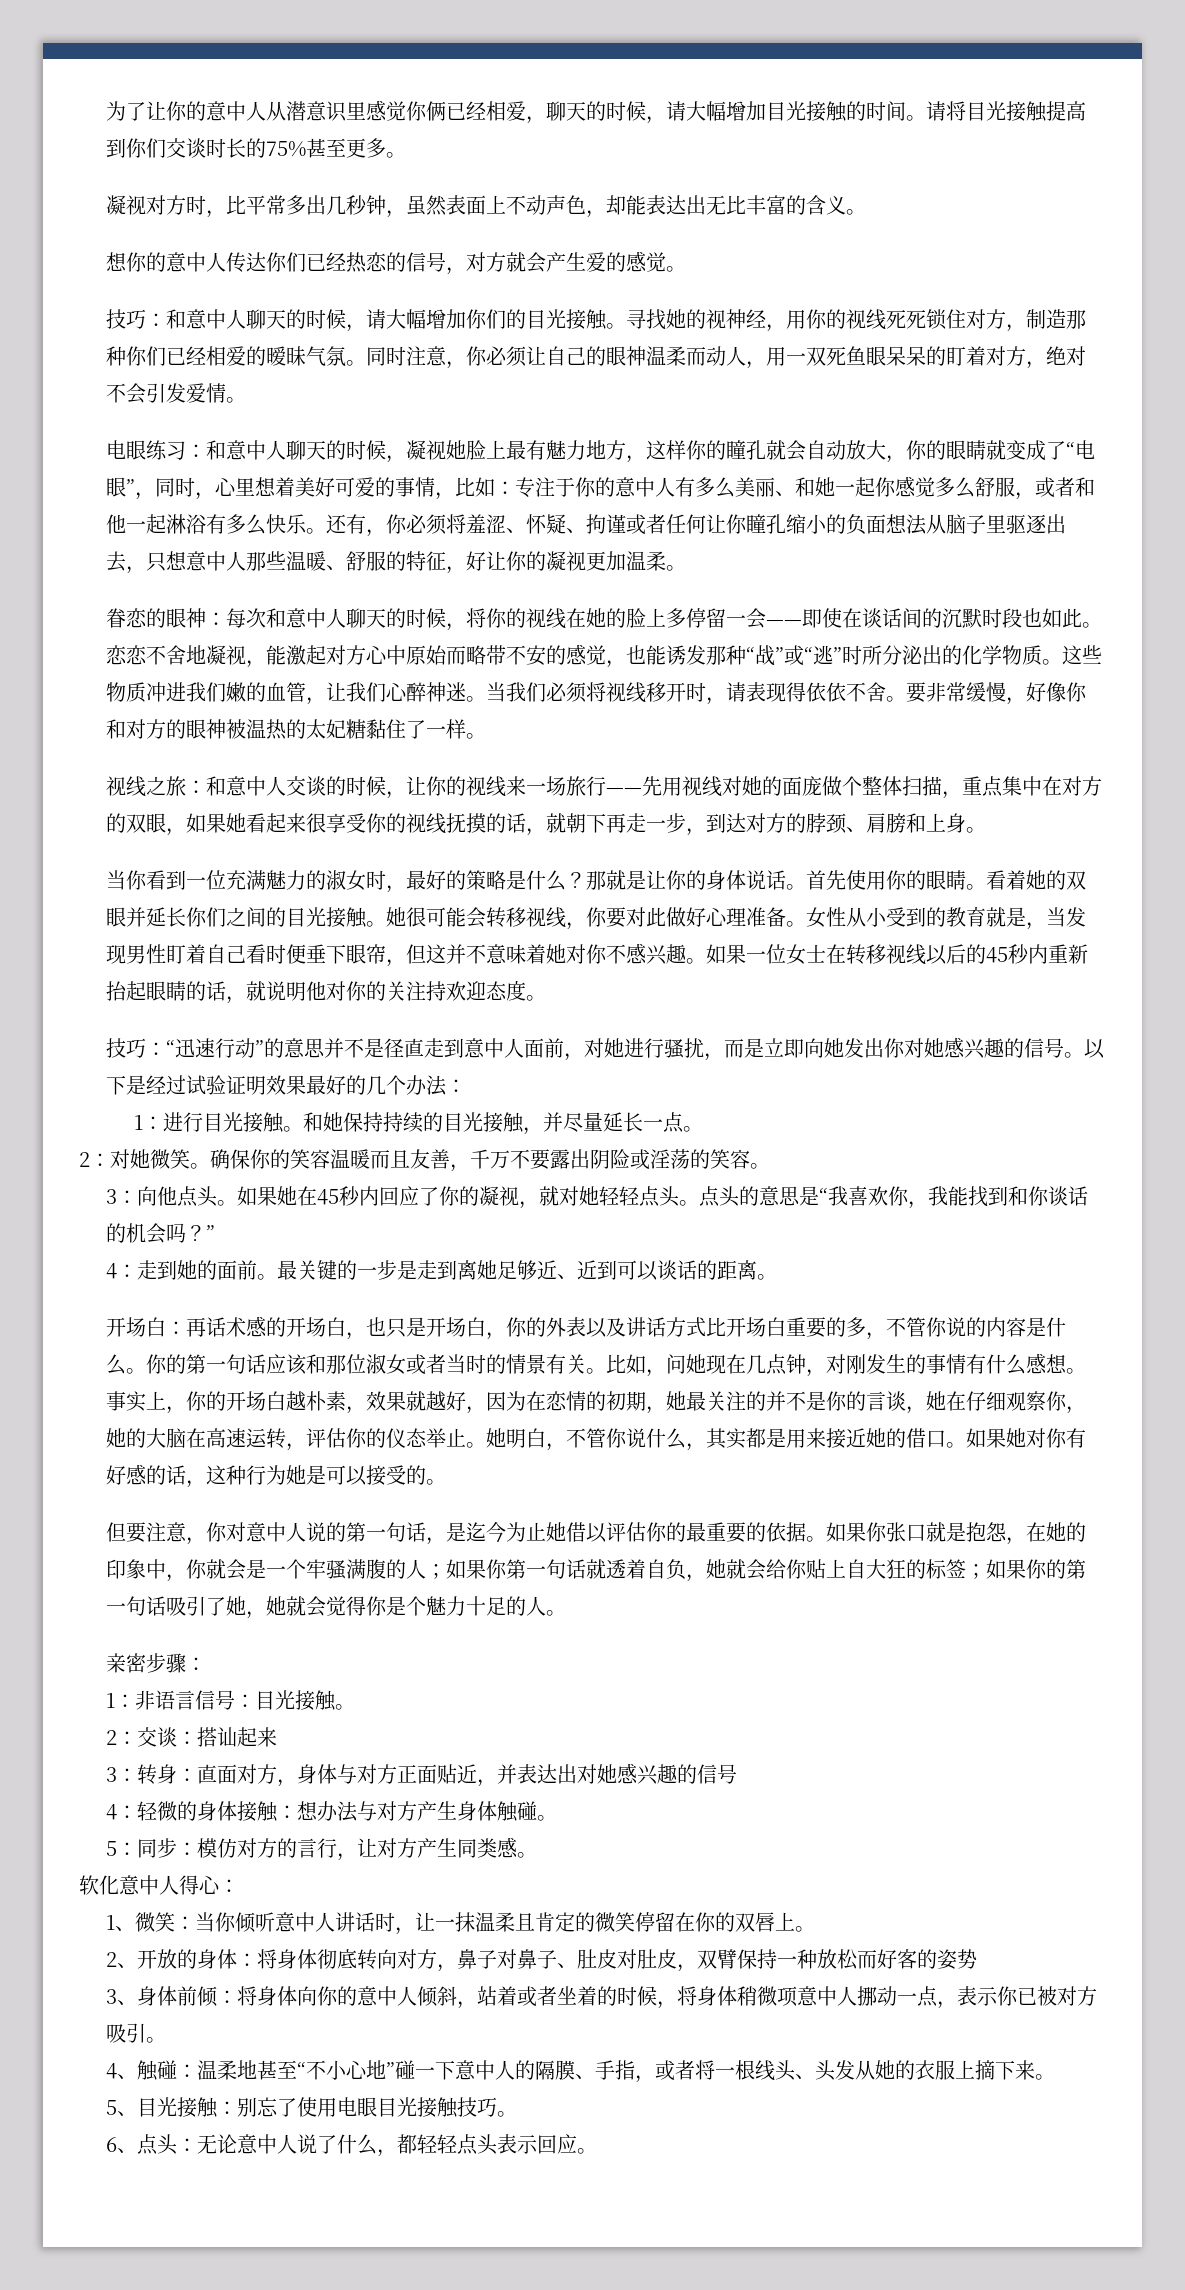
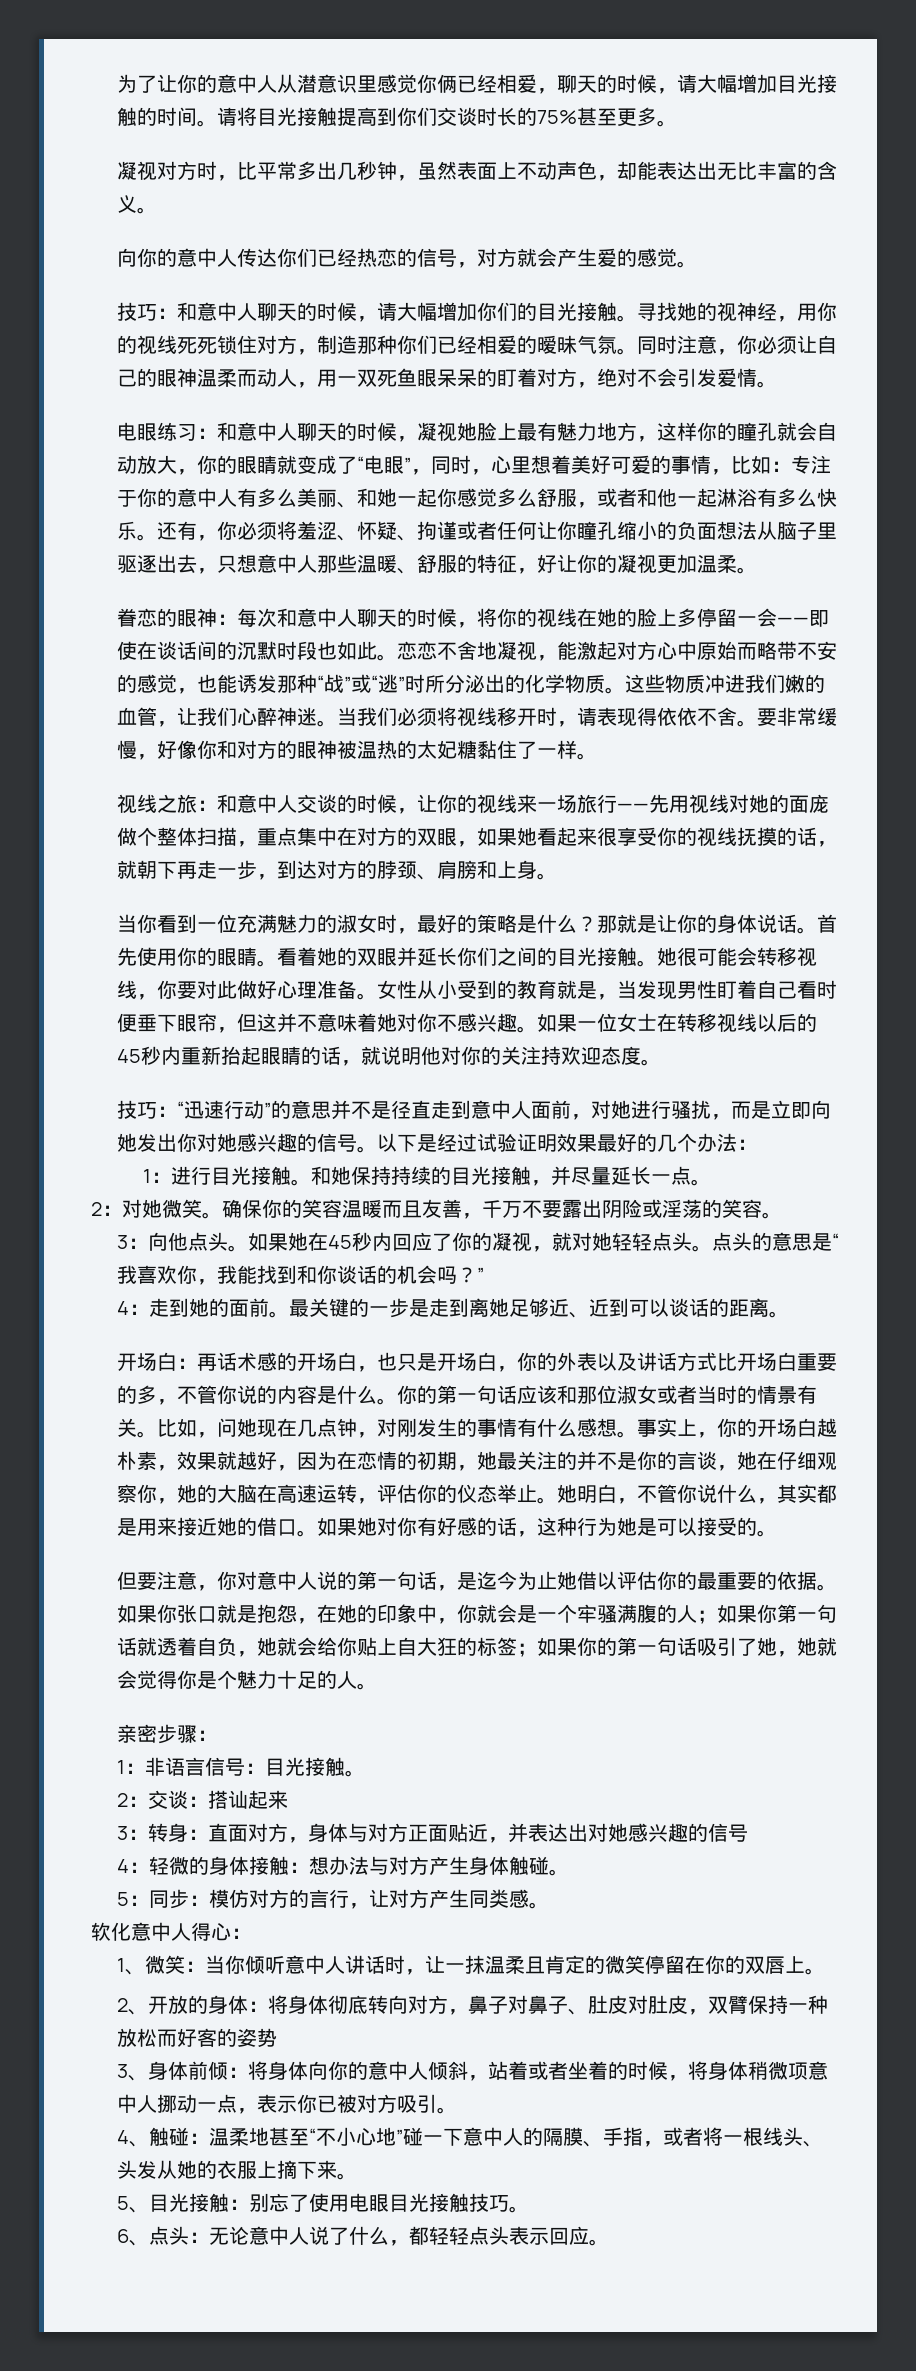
[106,252,128,272] 想 -> [116,248,137,267] 向

